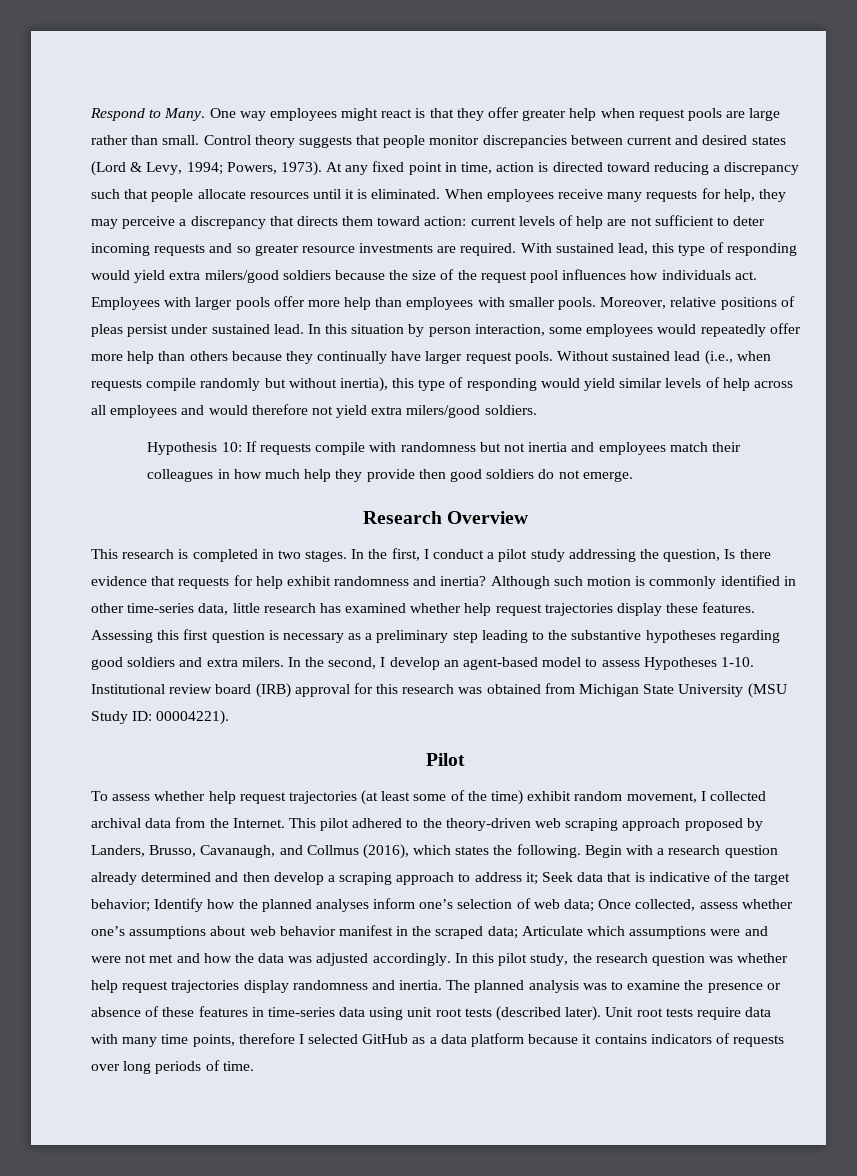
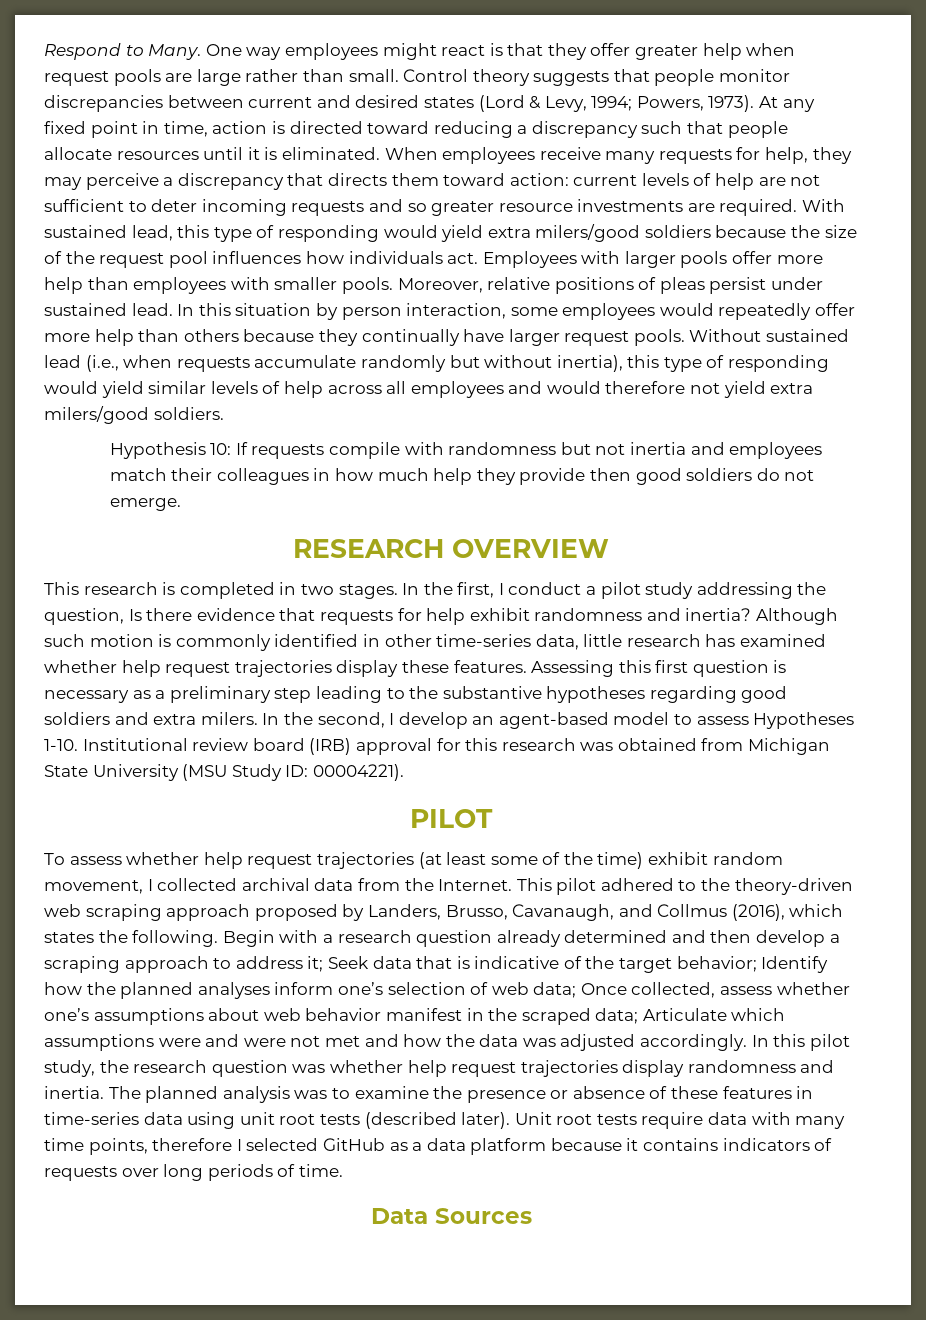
[146,378,197,391] compile -> [254,355,357,368] accumulate
[362,511,529,524] Research Overview -> [293,539,609,558] RESEARCH OVERVIEW
[426,753,465,766] Pilot -> [410,809,493,828] PILOT
(254, 1066) none -> [370,1208,532,1224] // Data Sources

